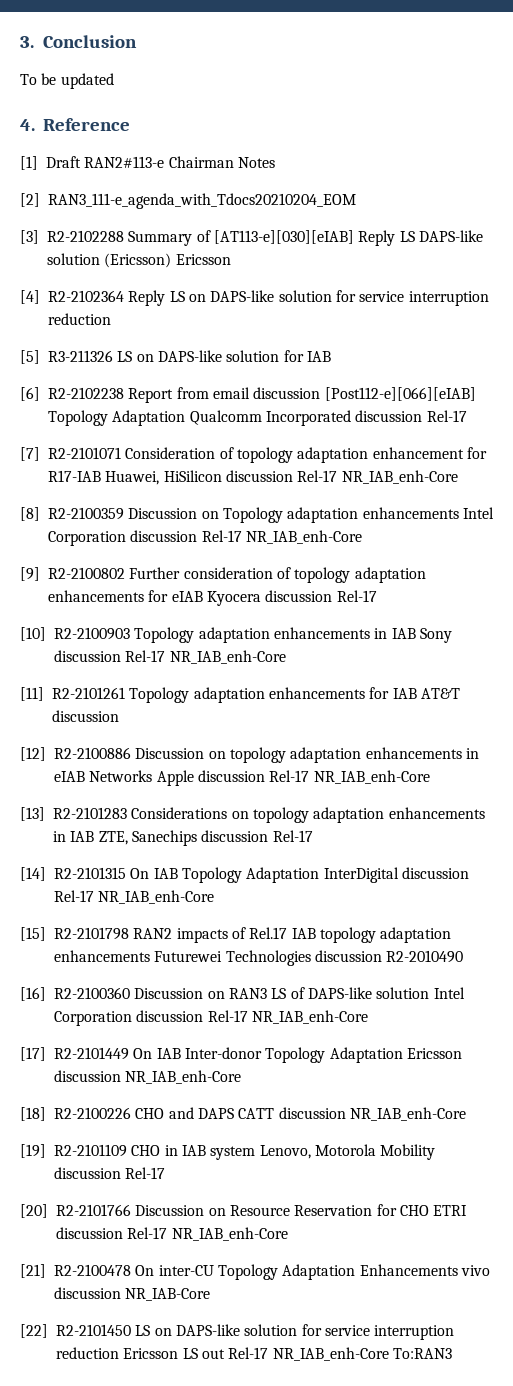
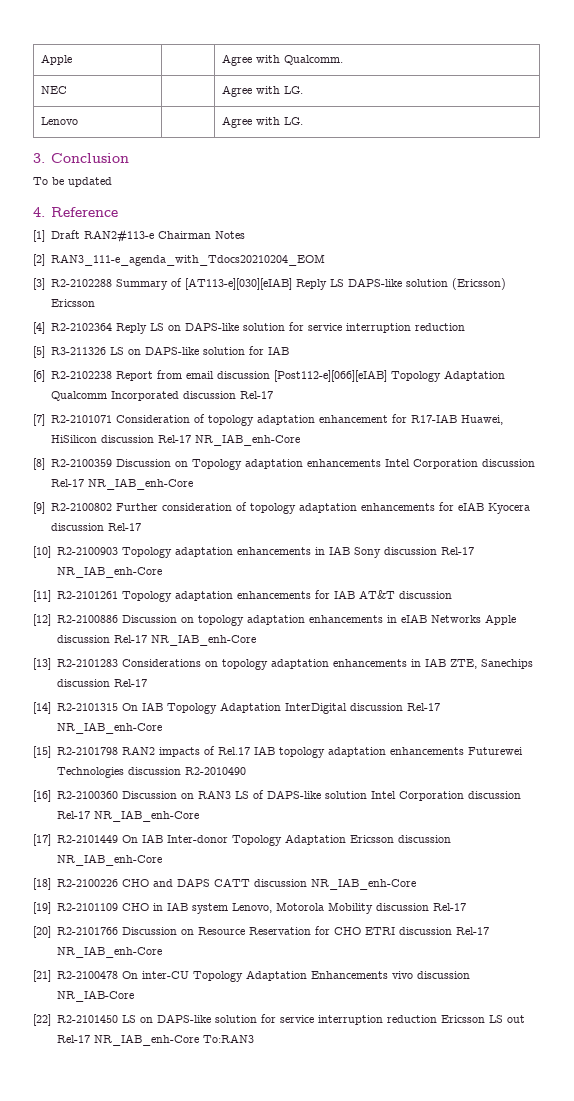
(20, 42) none -> [41,54,73,65] [222,54,344,66] [41,86,68,94] [222,85,304,97] [41,117,79,125] [222,116,304,128] Apple | | Agree with Qualcomm. // NEC | | Agree with LG. // Lenovo | | Agree with LG. //

